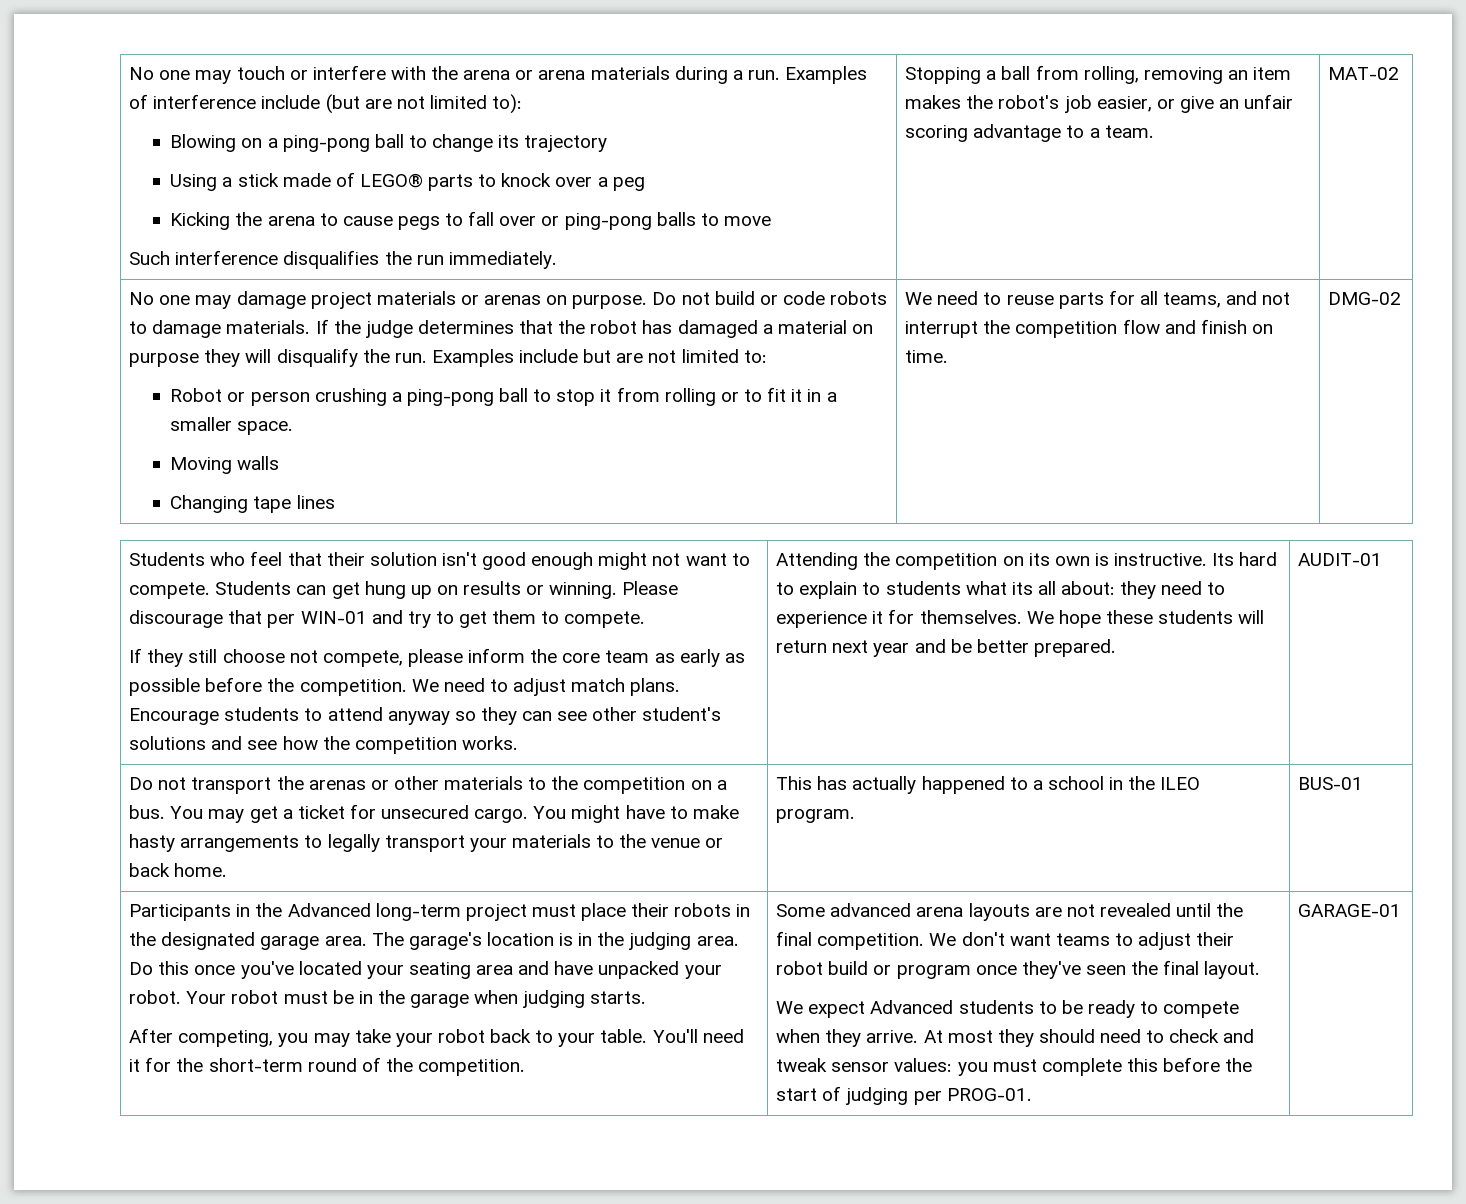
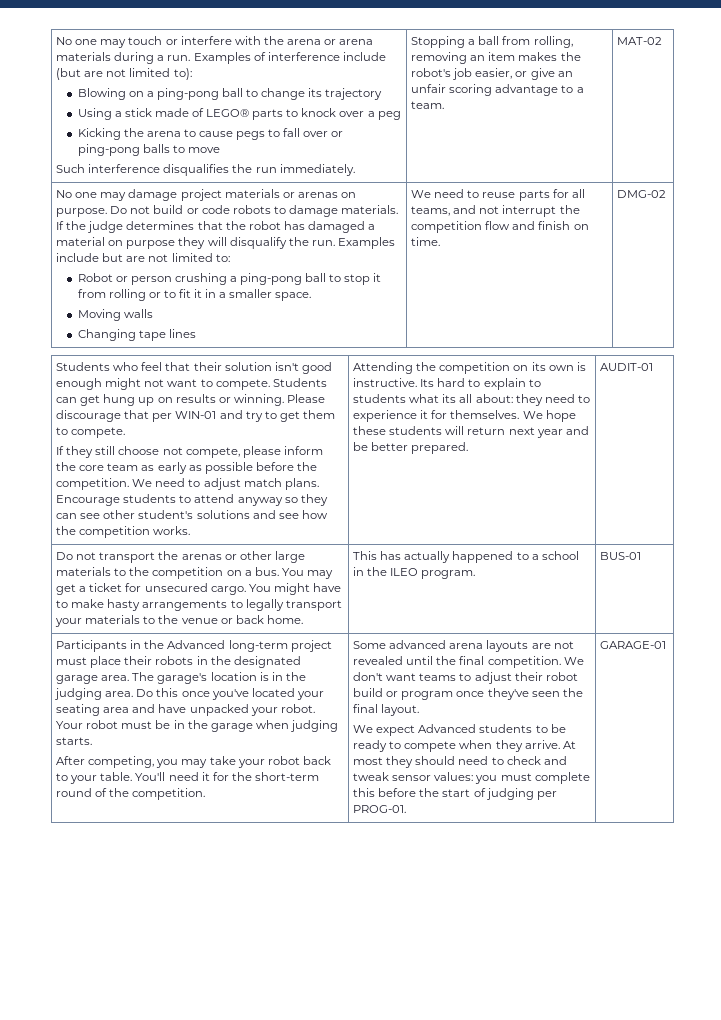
(439, 783) none -> [274,551,305,563] large

